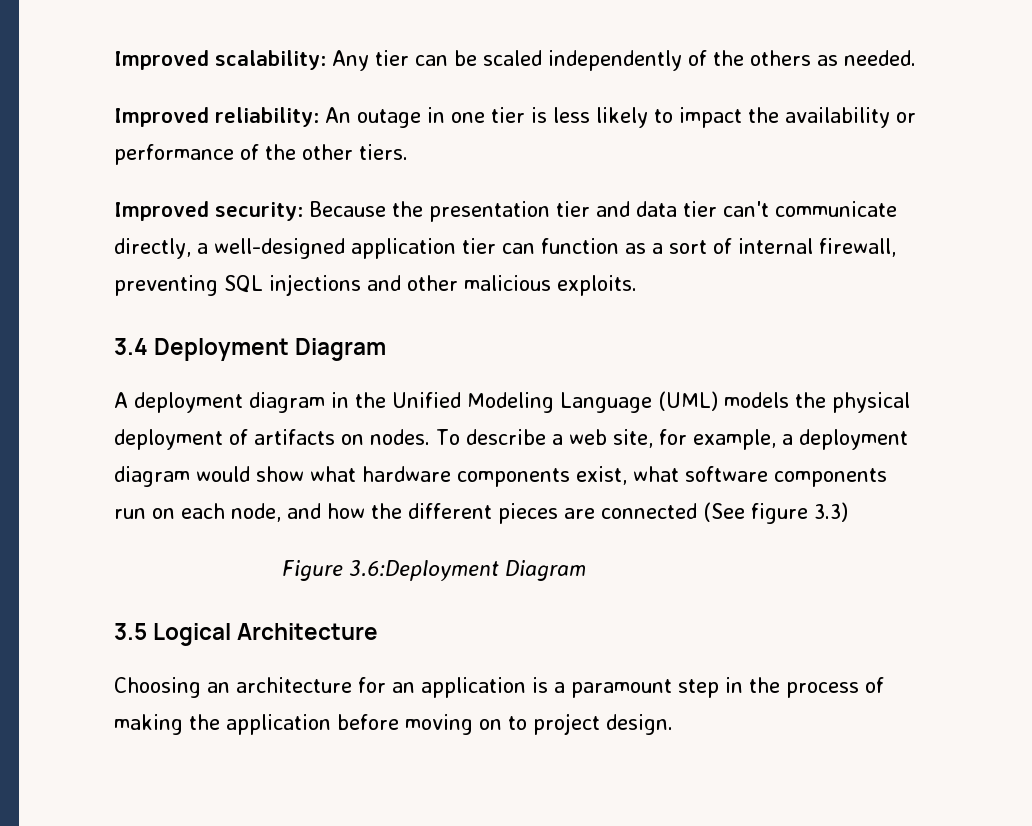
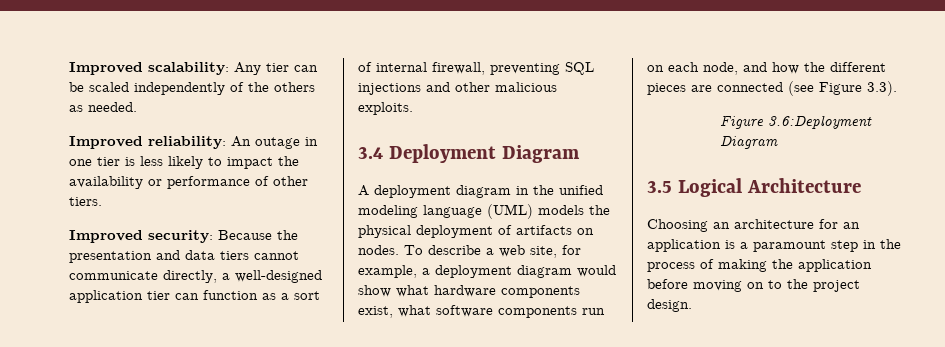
[265,144,296,160] the -> (269, 181) none
[556,201,590,217] tier -> (152, 257) none
[683,201,769,217] tier can't -> [220,251,299,260] tiers cannot
[392,392,652,413] Unified Modeling Language -> [559,185,603,195] [358,205,482,218] unified modeling language
[703,502,848,524] (See figure 3.3) -> [788,81,897,96] (see Figure 3.3).
(527, 723) none -> [787,279,808,289] the

